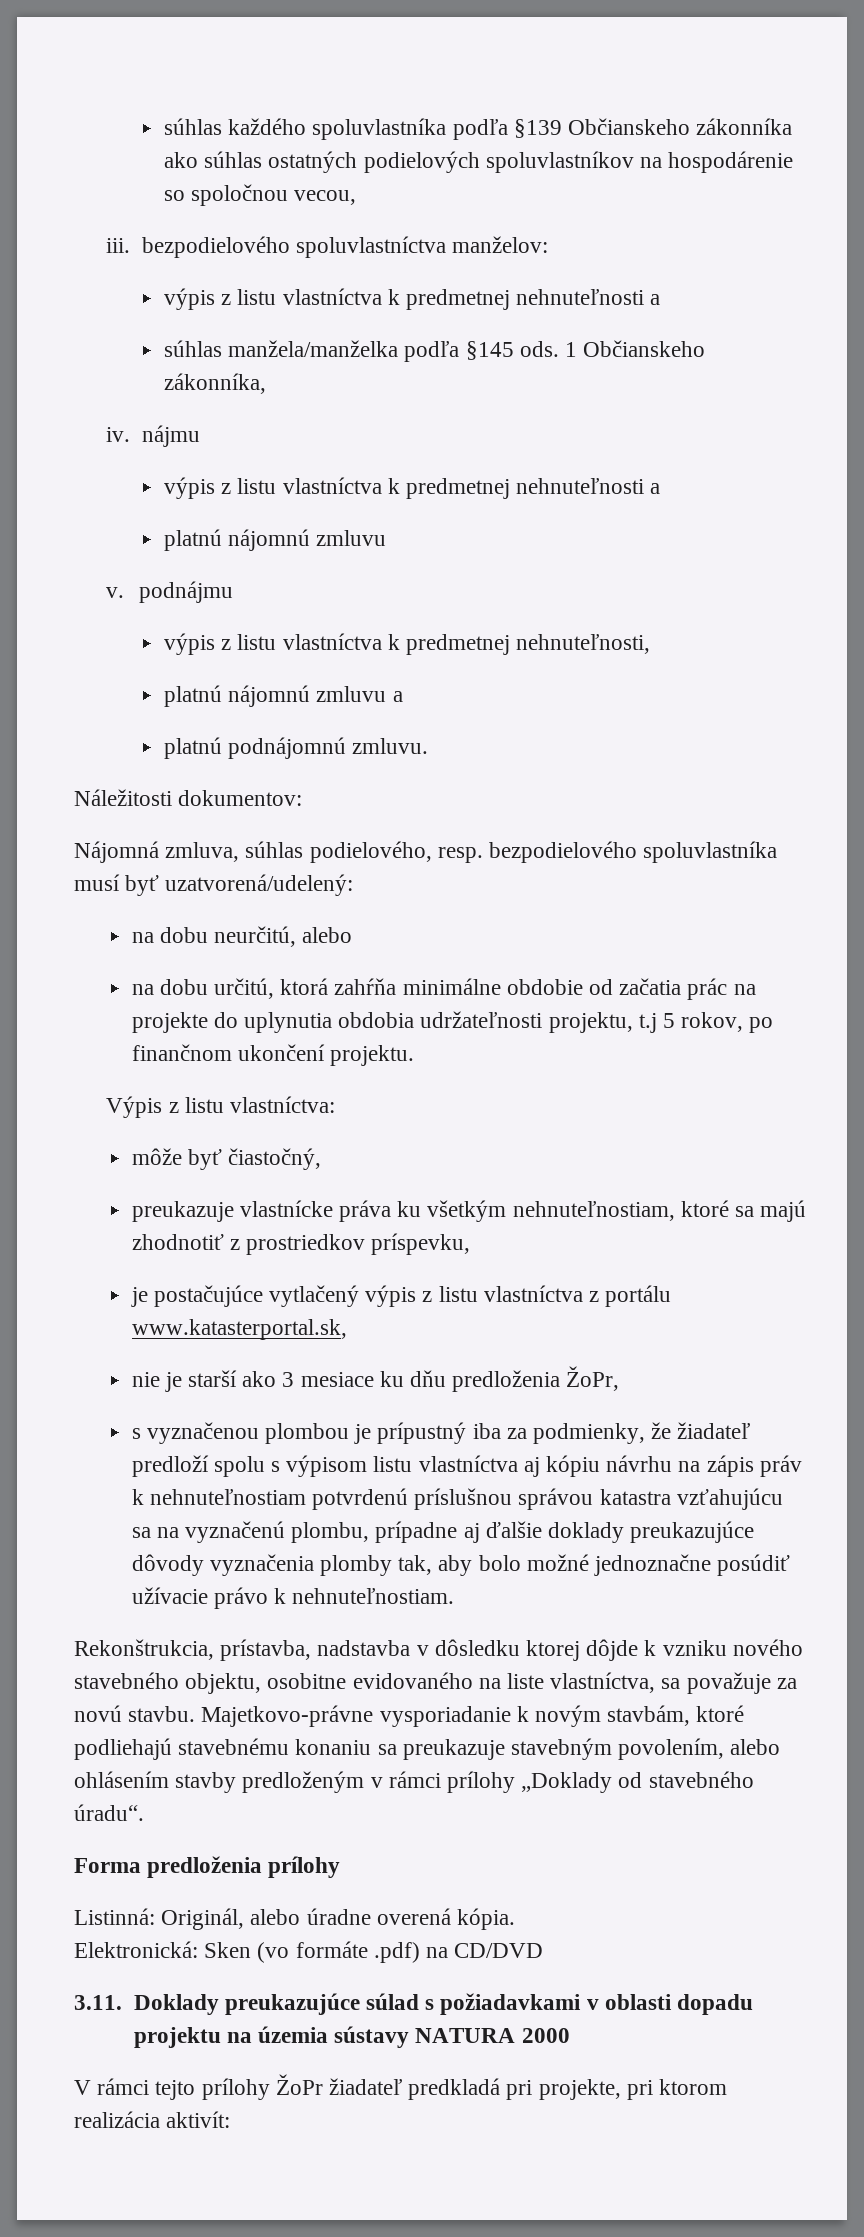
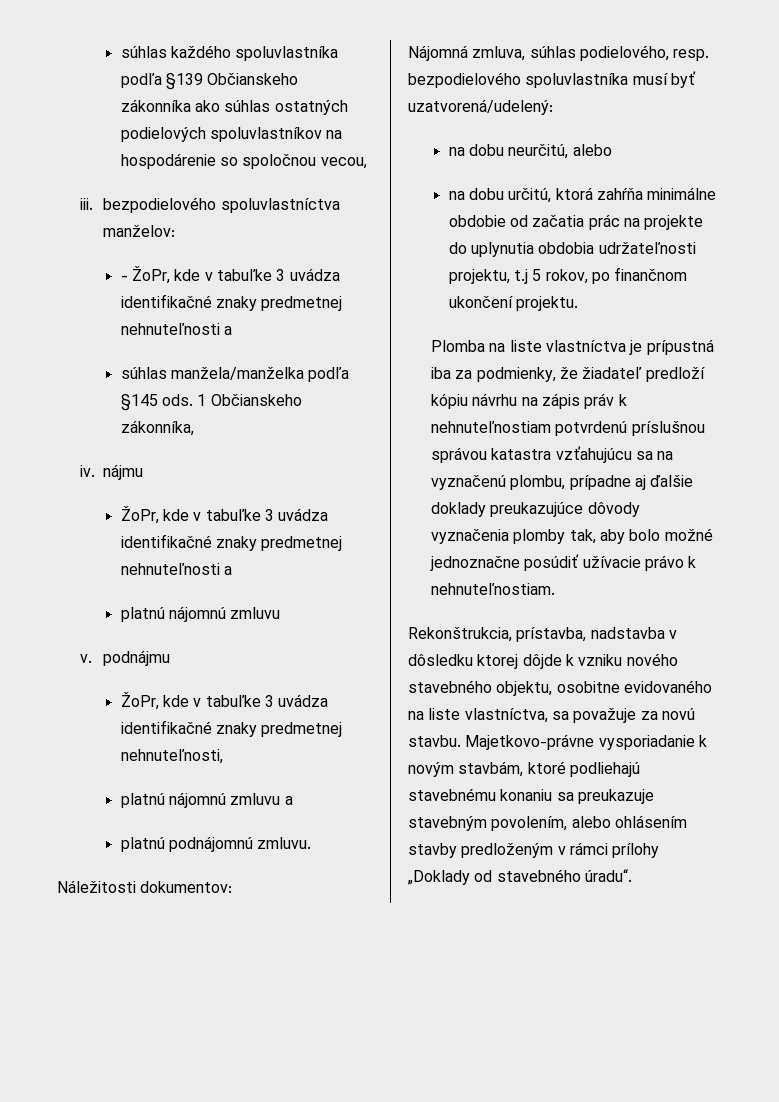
[163,288,400,310] výpis z listu vlastníctva k -> [120,266,340,284] [120,294,258,311] - ŽoPr, kde v tabuľke 3 uvádza identifikačné znaky
[163,477,400,499] výpis z listu vlastníctva k -> [120,506,329,524] [120,534,258,551] ŽoPr, kde v tabuľke 3 uvádza identifikačné znaky
[163,633,400,655] výpis z listu vlastníctva k -> [120,692,329,710] [120,720,258,737] ŽoPr, kde v tabuľke 3 uvádza identifikačné znaky
[106,1096,335,1118] [131,1148,322,1170] [131,1200,807,1222] [131,1233,471,1255] [130,1285,672,1307] [131,1319,347,1340] [131,1366,620,1392] [131,1422,467,1444] Výpis z listu vlastníctva: // môže byť čiastočný, // preukazuje vlastnícke práva ku všetkým nehnuteľnostiam, ktoré sa majú zhodnotiť z prostriedkov príspevku, // je postačujúce vytlačený výpis z listu vlastníctva z portálu www.katasterportal.sk, // nie je starší ako 3 mesiace ku dňu predloženia ŽoPr, // s vyznačenou plombou je prípustný -> [431,339,714,355] Plomba na liste vlastníctva je prípustná
[213,1455,540,1477] spolu s výpisom listu vlastníctva aj -> (705, 374) none
[74,1856,341,1878] [74,1908,516,1930] [74,1941,544,1963] [74,1993,753,2015] [133,2026,570,2048] [74,2074,728,2100] [74,2111,231,2128] // Forma predloženia prílohy // Listinná: Originál, alebo úradne overená kópia. // Elektronická: Sken (vo formáte .pdf) na CD/DVD // 3.11. Doklady preukazujúce súlad s požiadavkami v oblasti dopadu projektu na územia sústavy NATURA 2000 // V rámci tejto prílohy ŽoPr žiadateľ predkladá pri projekte, pri ktorom realizácia aktivít: -> (632, 875) none

